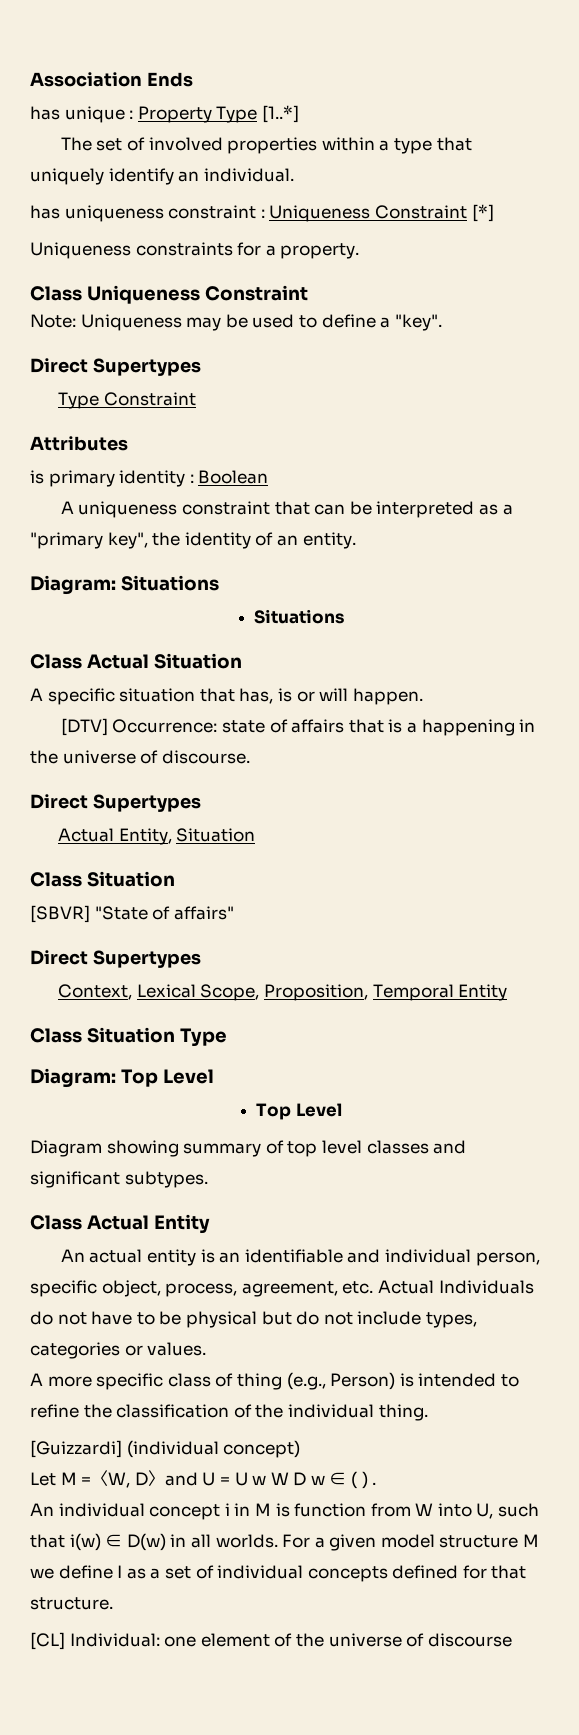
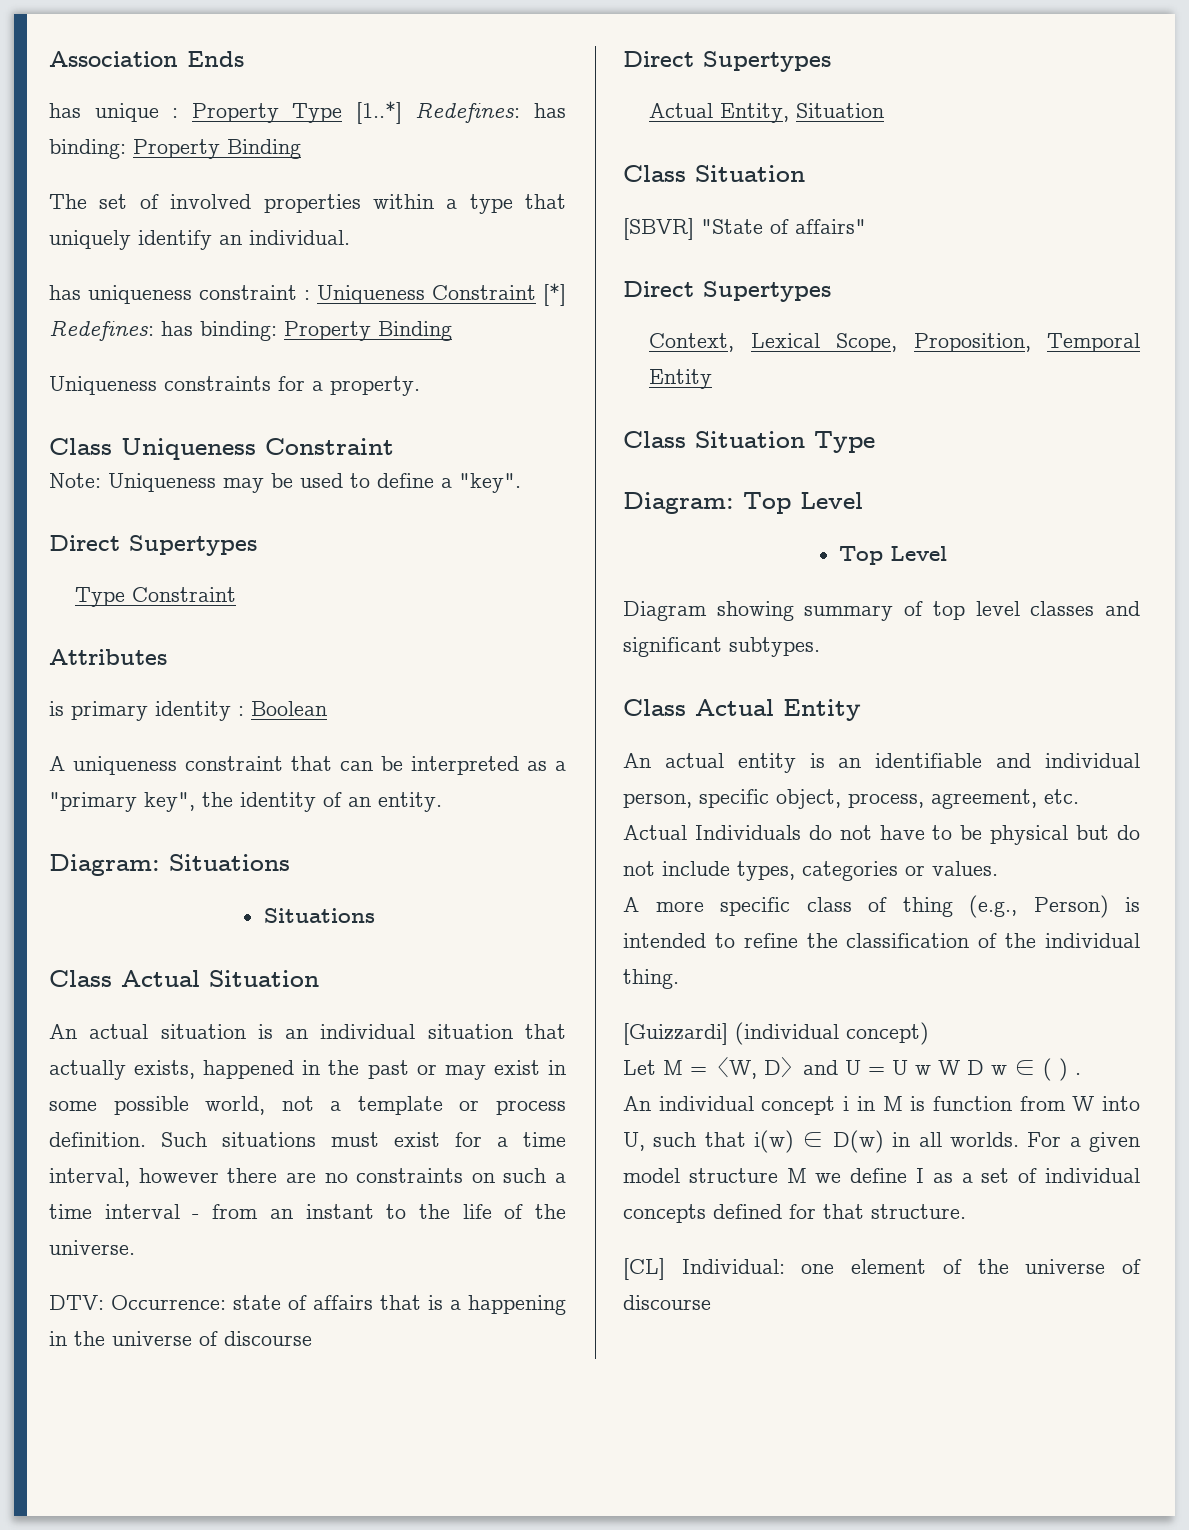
(299, 114) none -> [415,102,566,123] [49,139,301,159] Redefines: has binding: Property Binding
(494, 213) none -> [49,320,452,341] Redefines: has binding: Property Binding
[30,688,423,705] [60,718,108,736] A specific situation that has, is or will happen. // [DTV] -> [49,1024,566,1039] [49,1060,566,1080] [49,1096,566,1115] [49,1132,566,1147] [49,1168,566,1187] [49,1204,566,1219] [49,1240,135,1255] [49,1295,104,1310] An actual situation is an individual situation that actually exists, happened in the past or may exist in some possible world, not a template or process definition. Such situations must exist for a time interval, however there are no constraints on such a time interval - from an instant to the life of the universe. // DTV:
[161,750,250,764] discourse. -> [224,1331,312,1346] discourse

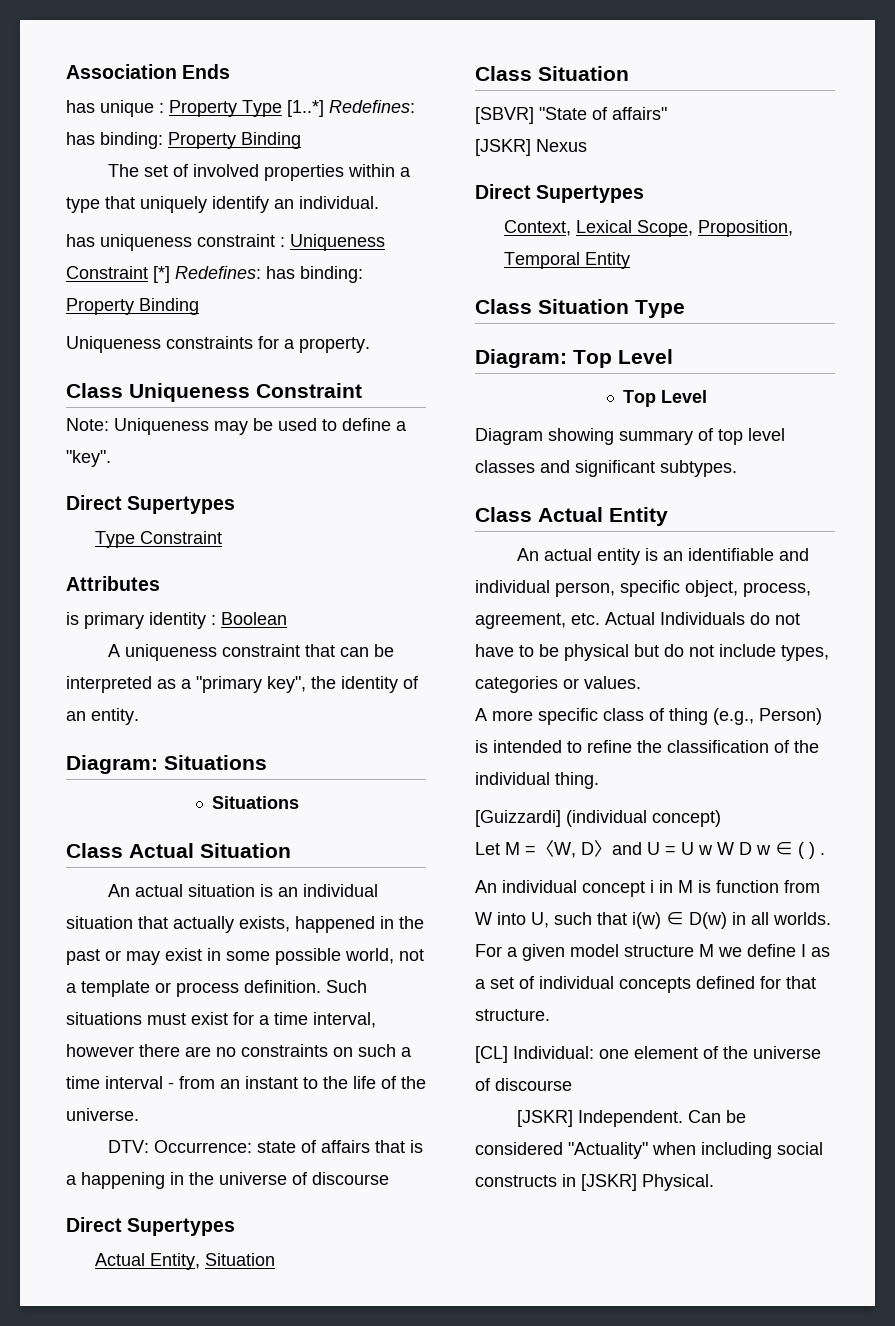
(866, 226) none -> [475,139,587,156] // [JSKR] Nexus
(711, 1302) none -> [516,1110,746,1127] [475,1142,823,1159] [475,1174,714,1191] // [JSKR] Independent. Can be considered "Actuality" when including social constructs in [JSKR] Physical.

